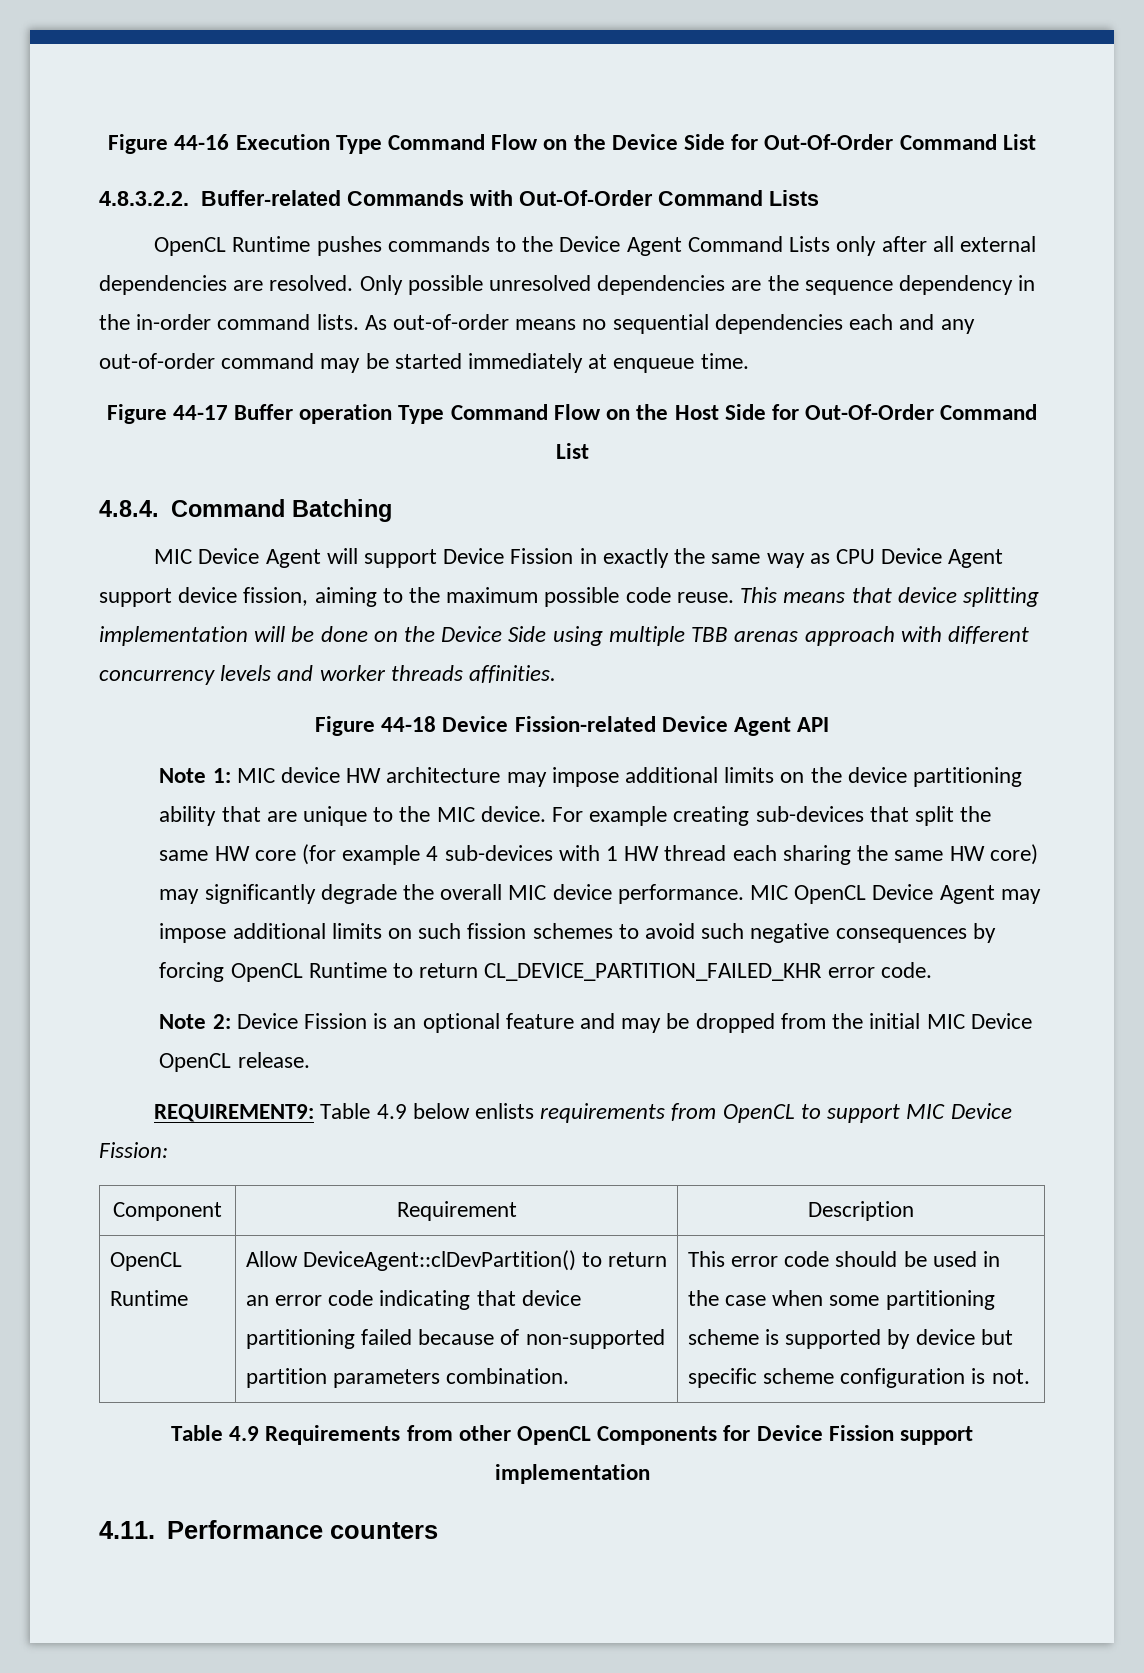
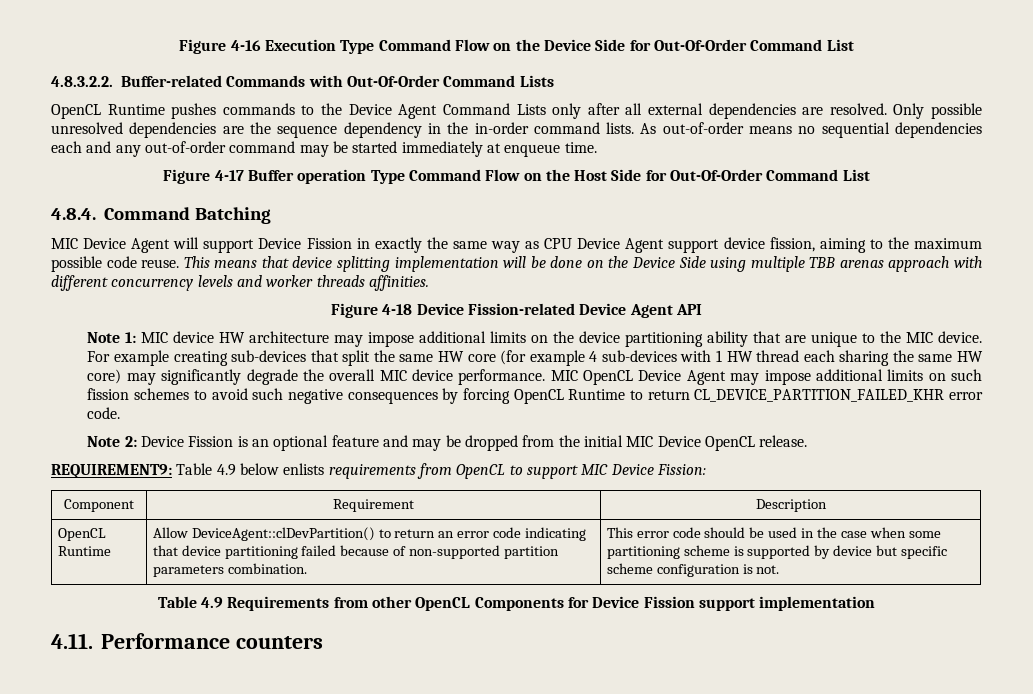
[108,134,230,154] Figure 44-16 -> [179,39,261,54] Figure 4-16
[172,405,228,420] 44-17 -> [214,170,244,181] 4-17
[381,716,437,732] 44-18 -> [382,304,413,315] 4-18

